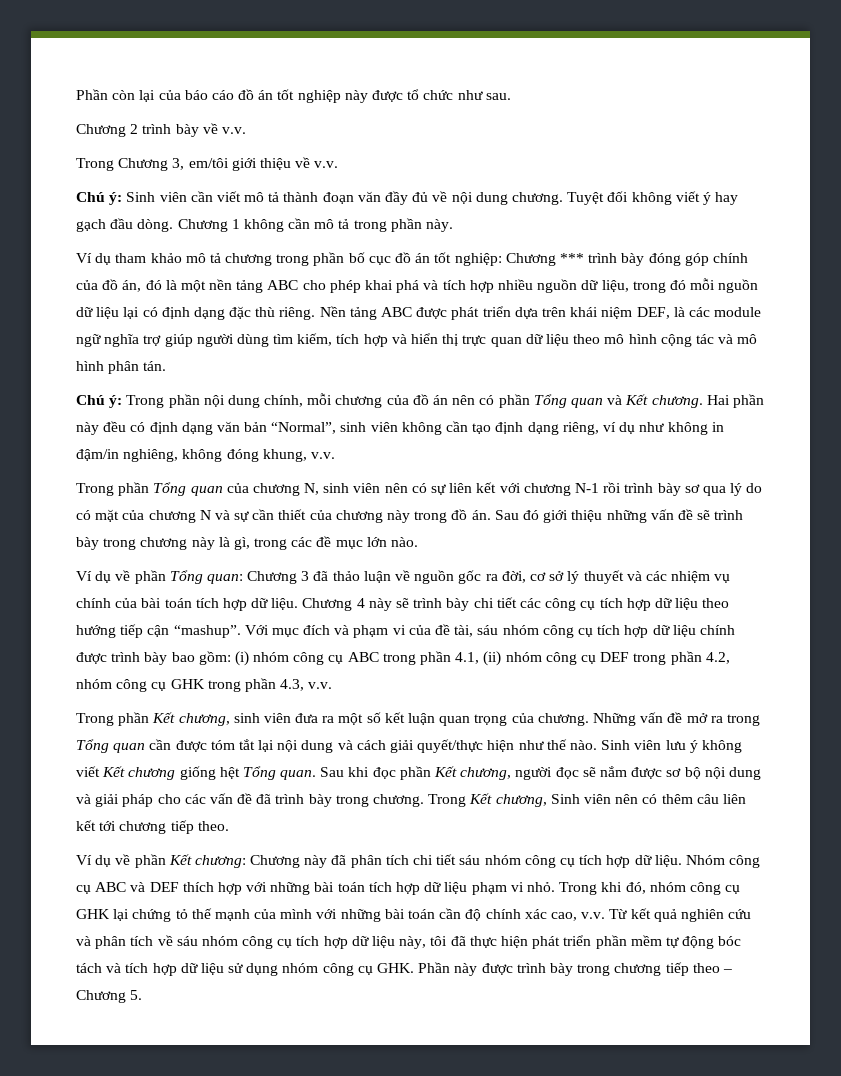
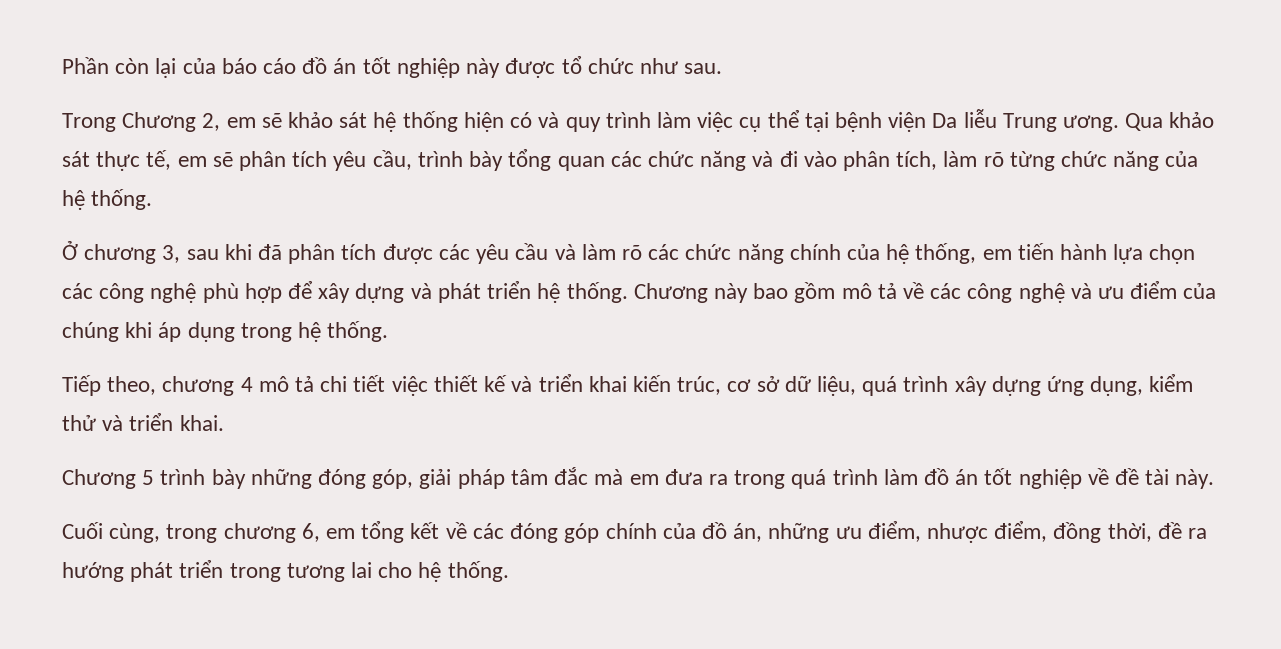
[76,123,246,137] [76,157,339,171] [76,191,739,205] [76,218,454,232] [76,252,645,266] Chương 2 trình bày về v.v. // Trong Chương 3, em/tôi giới thiệu về v.v. // Chú ý: Sinh viên cần viết mô tả thành đoạn văn đầy đủ về nội dung chương. Tuyệt đối không viết ý hay gạch đầu dòng. Chương 1 không cần mô tả trong phần này. // Ví dụ tham khảo mô tả chương trong phần bố cục đồ án tốt nghiệp: Chương *** trình bày -> [62,109,1215,132] [62,149,1199,171] [62,189,153,210] [62,241,1196,264] [62,281,1217,303] [62,321,389,342] [62,374,1194,396] [62,413,224,431] [62,467,1215,489] [62,521,504,543] Trong Chương 2, em sẽ khảo sát hệ thống hiện có và quy trình làm việc cụ thể tại bệnh viện Da liễu Trung ương. Qua khảo sát thực tế, em sẽ phân tích yêu cầu, trình bày tổng quan các chức năng và đi vào phân tích, làm rõ từng chức năng của hệ thống. // Ở chương 3, sau khi đã phân tích được các yêu cầu và làm rõ các chức năng chính của hệ thống, em tiến hành lựa chọn các công nghệ phù hợp để xây dựng và phát triển hệ thống. Chương này bao gồm mô tả về các công nghệ và ưu điểm của chúng khi áp dụng trong hệ thống. // Tiếp theo, chương 4 mô tả chi tiết việc thiết kế và triển khai kiến trúc, cơ sở dữ liệu, quá trình xây dựng ứng dụng, kiểm thử và triển khai. // Chương 5 trình bày những đóng góp, giải pháp tâm đắc mà em đưa ra trong quá trình làm đồ án tốt nghiệp về đề tài này. // Cuối cùng, trong chương 6, em tổng kết về các
[145,278,759,293] [76,306,762,320] [76,333,758,347] [76,361,167,374] [76,393,764,408] [76,421,724,435] [76,449,335,462] [76,482,763,496] [76,509,744,523] [76,536,419,550] [76,570,731,584] [76,597,730,611] [76,624,735,638] [76,651,730,666] [76,678,333,692] [76,712,760,726] [76,739,742,753] [76,766,761,780] [76,793,746,807] [76,820,229,834] [76,854,761,868] [76,882,741,895] [76,908,752,922] [76,935,742,949] [76,962,732,976] [76,990,143,1003] đó là một nền tảng ABC cho phép khai phá và tích hợp nhiều nguồn dữ liệu, trong đó mỗi nguồn dữ liệu lại có định dạng đặc thù riêng. Nền tảng ABC được phát triển dựa trên khái niệm DEF, là các module ngữ nghĩa trợ giúp người dùng tìm kiếm, tích hợp và hiển thị trực quan dữ liệu theo mô hình cộng tác và mô hình phân tán. // Chú ý: Trong phần nội dung chính, mỗi chương của đồ án nên có phần Tổng quan và Kết chương. Hai phần này đều có định dạng văn bản “Normal”, sinh viên không cần tạo định dạng riêng, ví dụ như không in đậm/in nghiêng, không đóng khung, v.v. // Trong phần Tổng quan của chương N, sinh viên nên có sự liên kết với chương N-1 rồi trình bày sơ qua lý do có mặt của chương N và sự cần thiết của chương này trong đồ án. Sau đó giới thiệu những vấn đề sẽ trình bày trong chương này là gì, trong các đề mục lớn nào. // Ví dụ về phần Tổng quan: Chương 3 đã thảo luận về nguồn gốc ra đời, cơ sở lý thuyết và các nhiệm vụ chính của bài toán tích hợp dữ liệu. Chương 4 này sẽ trình bày chi tiết các công cụ tích hợp dữ liệu theo hướng tiếp cận “mashup”. Với mục đích và phạm vi của đề tài, sáu nhóm công cụ tích hợp dữ liệu chính được trình bày bao gồm: (i) nhóm công cụ ABC trong phần 4.1, (ii) nhóm công cụ DEF trong phần 4.2, nhóm công cụ GHK trong phần 4.3, v.v. // Trong phần Kết chương, sinh viên đưa ra một số kết luận quan trọng của chương. Những vấn đề mở ra trong Tổng quan cần được tóm tắt lại nội dung và cách giải quyết/thực hiện như thế nào. Sinh viên lưu ý không viết Kết chương giống hệt Tổng quan. Sau khi đọc phần Kết chương, người đọc sẽ nắm được sơ bộ nội dung và giải pháp cho các vấn đề đã trình bày trong chương. Trong Kết chương, Sinh viên nên có thêm câu liên kết tới chương tiếp theo. // Ví dụ về phần Kết chương: Chương này đã phân tích chi tiết sáu nhóm công cụ tích hợp dữ liệu. Nhóm công cụ ABC và DEF thích hợp với những bài toán tích hợp dữ liệu phạm vi nhỏ. Trong khi đó, nhóm công cụ GHK lại chứng tỏ thế mạnh của mình với những bài toán cần độ chính xác cao, v.v. Từ kết quả nghiên cứu và phân tích về sáu nhóm công cụ tích hợp dữ liệu này, tôi đã thực hiện phát triển phần mềm tự động bóc tách và tích hợp dữ liệu sử dụng nhóm công cụ GHK. Phần này được trình bày trong chương tiếp theo – Chương 5. -> [768,521,1208,543] [62,560,509,582] những ưu điểm, nhược điểm, đồng thời, đề ra hướng phát triển trong tương lai cho hệ thống.

